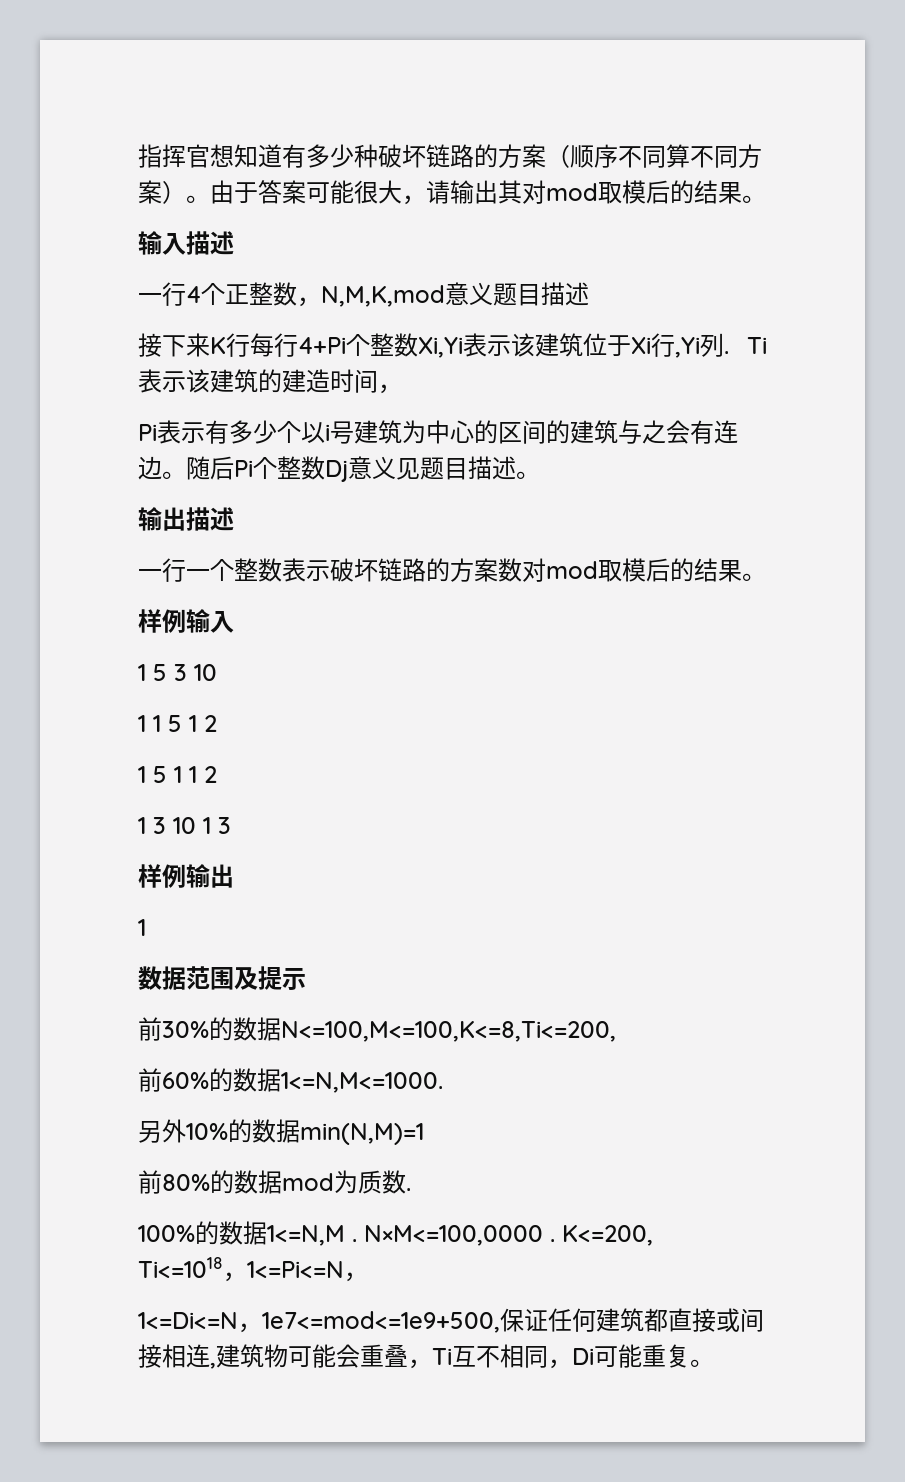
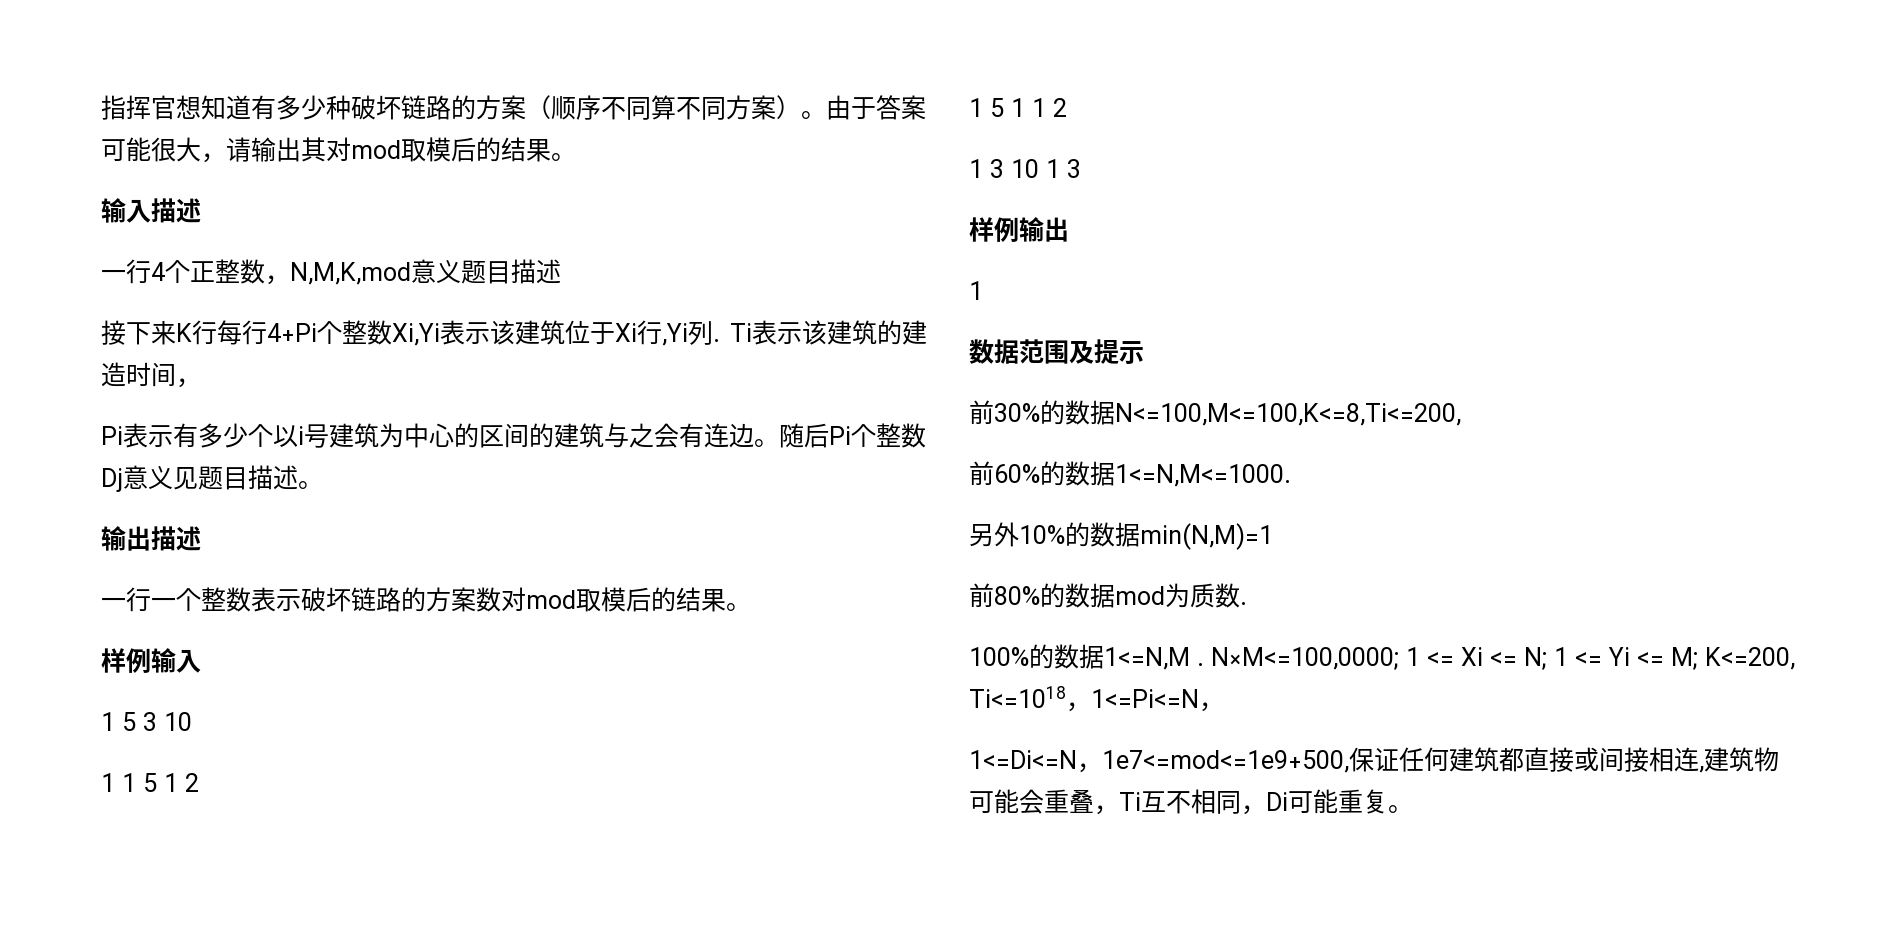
[364,1225,555,1246] N×M<=100,0000 . -> [1211,647,1698,670] N×M<=100,0000; 1 <= Xi <= N; 1 <= Yi <= M;

